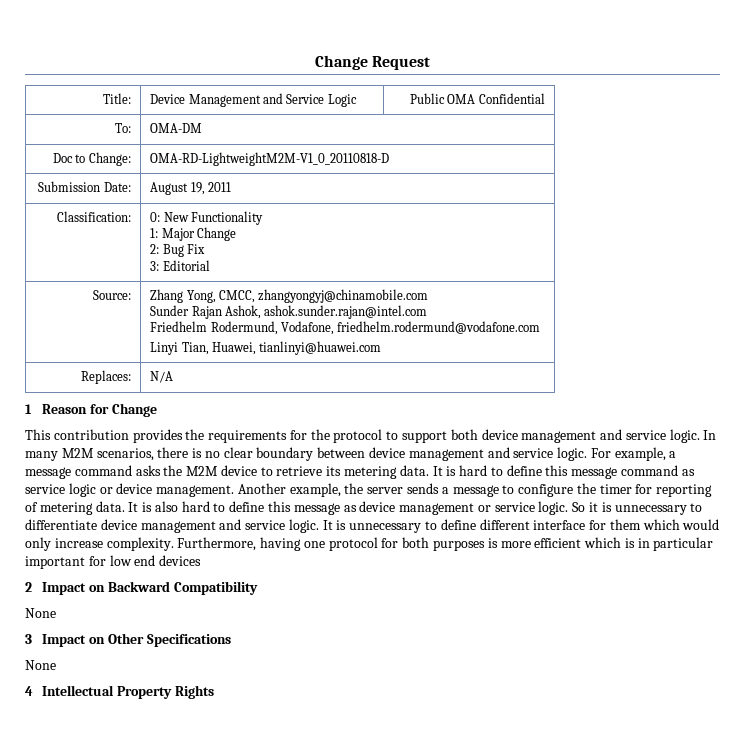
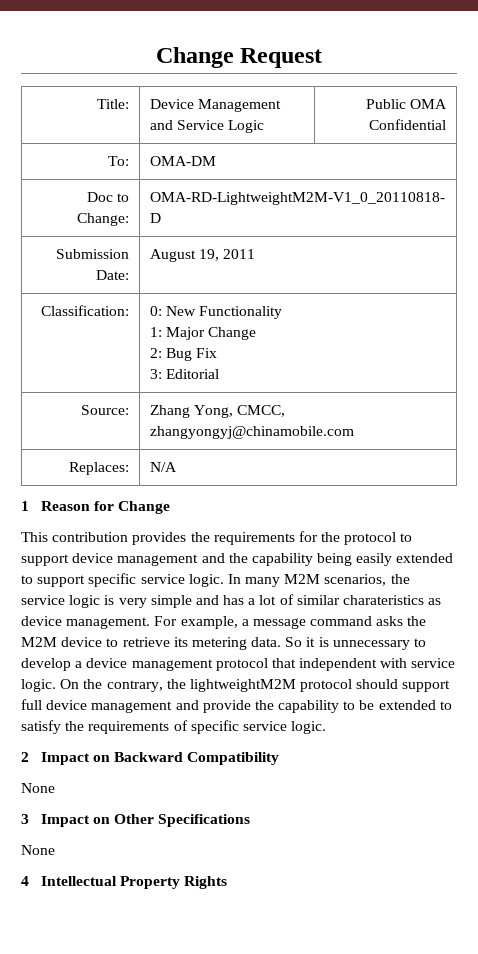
[150,305,428,319] [150,321,541,335] [150,341,382,355] // Sunder Rajan Ashok, ashok.sunder.rajan@intel.com // Friedhelm Rodermund, Vodafone, friedhelm.rodermund@vodafone.com // Linyi Tian, Huawei, tianlinyi@huawei.com -> (354, 432) none
[450,429,623,443] both device management and -> [72,553,454,566] [21,573,137,587] device management and the capability being easily extended to support specific
[157,447,588,461] there is no clear boundary between device management and service logic. -> [390,574,410,584] [21,594,442,608] [21,616,151,629] the service logic is very simple and has a lot of similar charateristics as device management.
[432,465,695,479] [25,483,713,497] [25,501,569,515] It is hard to define this message command as service logic or device management. Another example, the server sends a message to configure the timer for reporting of metering data. It is also hard to define this message as device management or service logic. -> (282, 642) none
[25,519,720,533] [25,537,714,551] [25,555,202,569] differentiate device management and service logic. It is unnecessary to define different interface for them which would only increase complexity. Furthermore, having one protocol for both purposes is more efficient which is in particular important for low end devices -> [21,658,456,671] [21,679,451,692] [21,699,452,713] [21,720,327,734] develop a device management protocol that independent with service logic. On the contrary, the lightweightM2M protocol should support full device management and provide the capability to be extended to satisfy the requirements of specific service logic.

